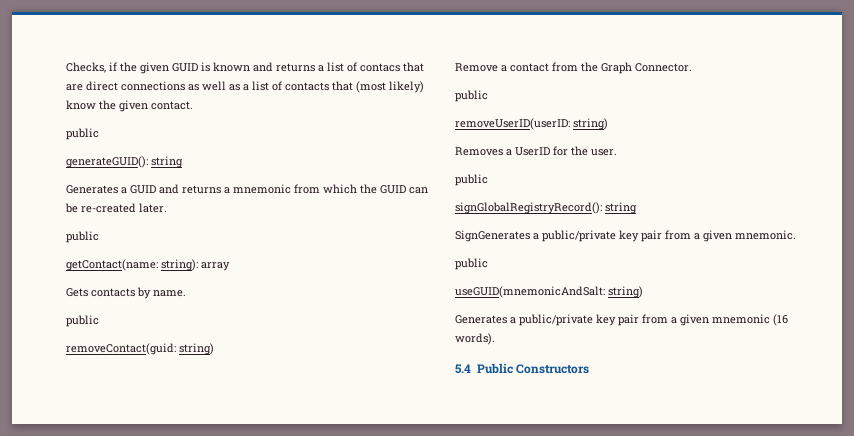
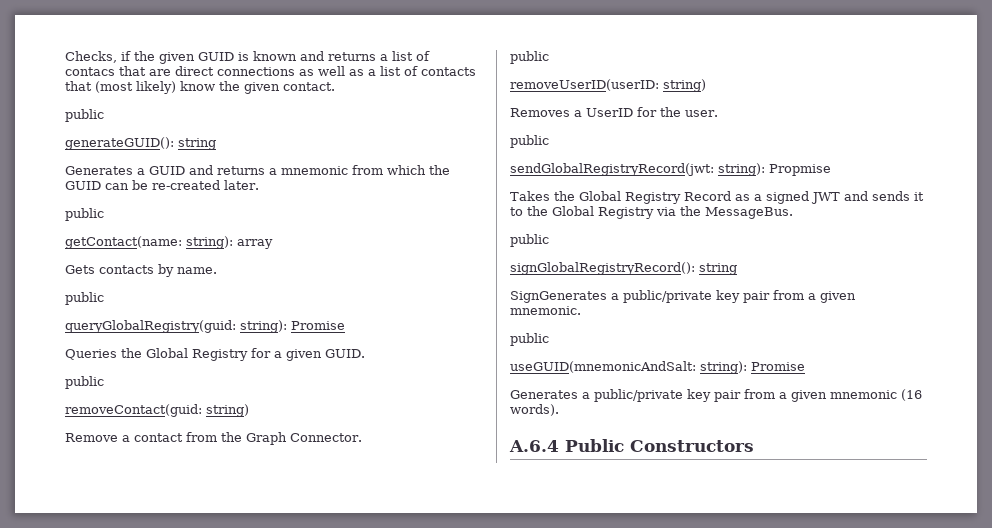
(99, 321) none -> [65,320,345,333] [65,348,365,361] [65,376,104,389] // queryGlobalRegistry(guid: string): Promise // Queries the Global Registry for a given GUID. // public
(488, 180) none -> [510,163,831,176] [510,191,924,204] [510,206,793,219] [510,234,549,247] // sendGlobalRegistryRecord(jwt: string): Propmise // Takes the Global Registry Record as a signed JWT and sends it to the Global Registry via the MessageBus. // public
[608,286,643,298] string) -> [700,361,805,374] string): Promise
[455,364,471,374] 5.4 -> [509,440,559,452] A.6.4

